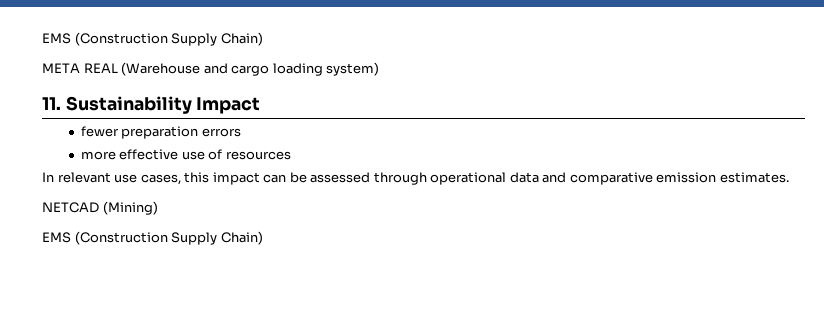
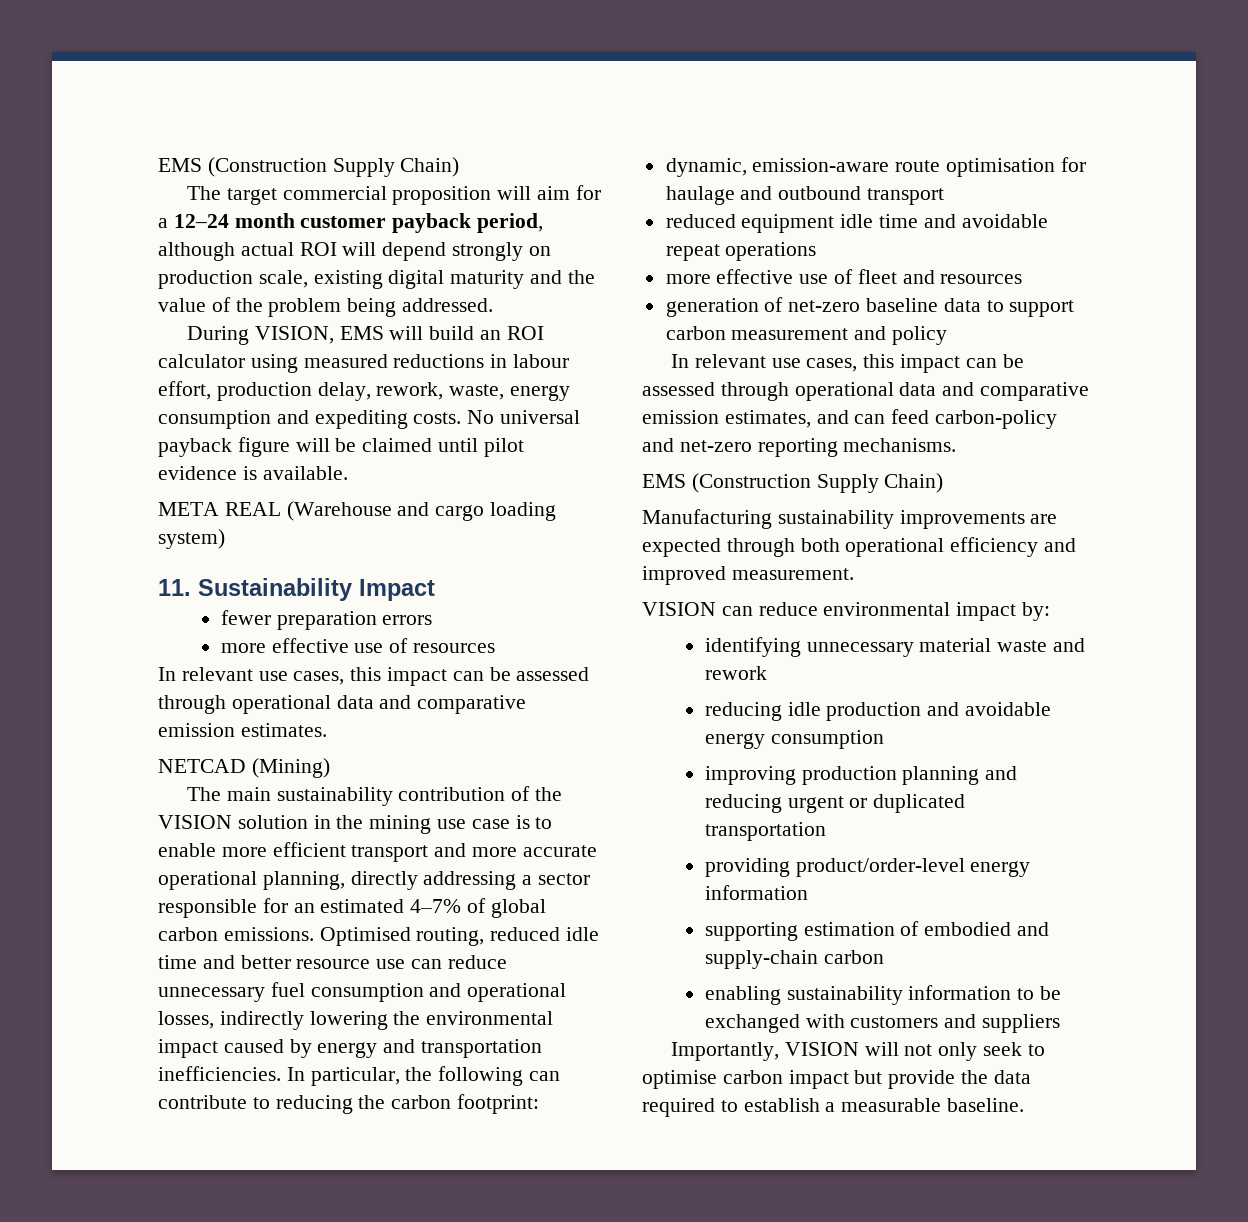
[42,32,263,46] EMS (Construction Supply Chain) -> [158,157,460,177] [186,185,601,205] [158,213,544,233] [158,242,551,261] [158,270,595,289] [158,297,494,317] [186,326,544,345] [158,354,570,373] [158,381,571,401] [158,410,581,429] [158,437,524,457] [158,466,348,480] EMS (Construction Supply Chain) // The target commercial proposition will aim for a 12–24 month customer payback period, although actual ROI will depend strongly on production scale, existing digital maturity and the value of the problem being addressed. // During VISION, EMS will build an ROI calculator using measured reductions in labour effort, production delay, rework, waste, energy consumption and expediting costs. No universal payback figure will be claimed until pilot evidence is available.
[42,231,263,245] EMS (Construction Supply Chain) -> [186,786,563,806] [158,815,553,834] [158,842,597,862] [158,871,591,890] [158,898,546,918] [158,927,600,946] [158,955,507,969] [158,982,567,1002] [158,1011,554,1030] [158,1039,543,1058] [158,1066,561,1086] [158,1094,540,1114] [665,157,1086,177] [665,186,945,205] [665,214,1048,233] [665,242,817,261] [665,269,1023,284] [665,297,1075,317] [665,326,948,345] [670,354,1024,373] [642,382,1090,401] [642,409,1058,429] [642,438,957,457] [642,473,944,493] [642,509,1058,529] [642,537,1077,557] [642,566,854,585] [642,602,1051,621] [704,637,1086,657] [704,666,767,680] [704,702,1052,721] [704,730,884,749] [704,766,1018,785] [704,794,966,813] [704,822,826,841] [704,858,1031,877] [704,885,808,900] [704,921,1050,941] [704,950,884,969] [704,985,1062,1005] [704,1014,1061,1033] [670,1042,1045,1061] [642,1070,1031,1089] [642,1098,1025,1117] The main sustainability contribution of the VISION solution in the mining use case is to enable more efficient transport and more accurate operational planning, directly addressing a sector responsible for an estimated 4–7% of global carbon emissions. Optimised routing, reduced idle time and better resource use can reduce unnecessary fuel consumption and operational losses, indirectly lowering the environmental impact caused by energy and transportation inefficiencies. In particular, the following can contribute to reducing the carbon footprint: // dynamic, emission-aware route optimisation for haulage and outbound transport // reduced equipment idle time and avoidable repeat operations // more effective use of fleet and resources // generation of net-zero baseline data to support carbon measurement and policy // In relevant use cases, this impact can be assessed through operational data and comparative emission estimates, and can feed carbon-policy and net-zero reporting mechanisms. // EMS (Construction Supply Chain) // Manufacturing sustainability improvements are expected through both operational efficiency and improved measurement. // VISION can reduce environmental impact by: // identifying unnecessary material waste and rework // reducing idle production and avoidable energy consumption // improving production planning and reducing urgent or duplicated transportation // providing product/order-level energy information // supporting estimation of embodied and supply-chain carbon // enabling sustainability information to be exchanged with customers and suppliers // Importantly, VISION will not only seek to optimise carbon impact but provide the data required to establish a measurable baseline.

